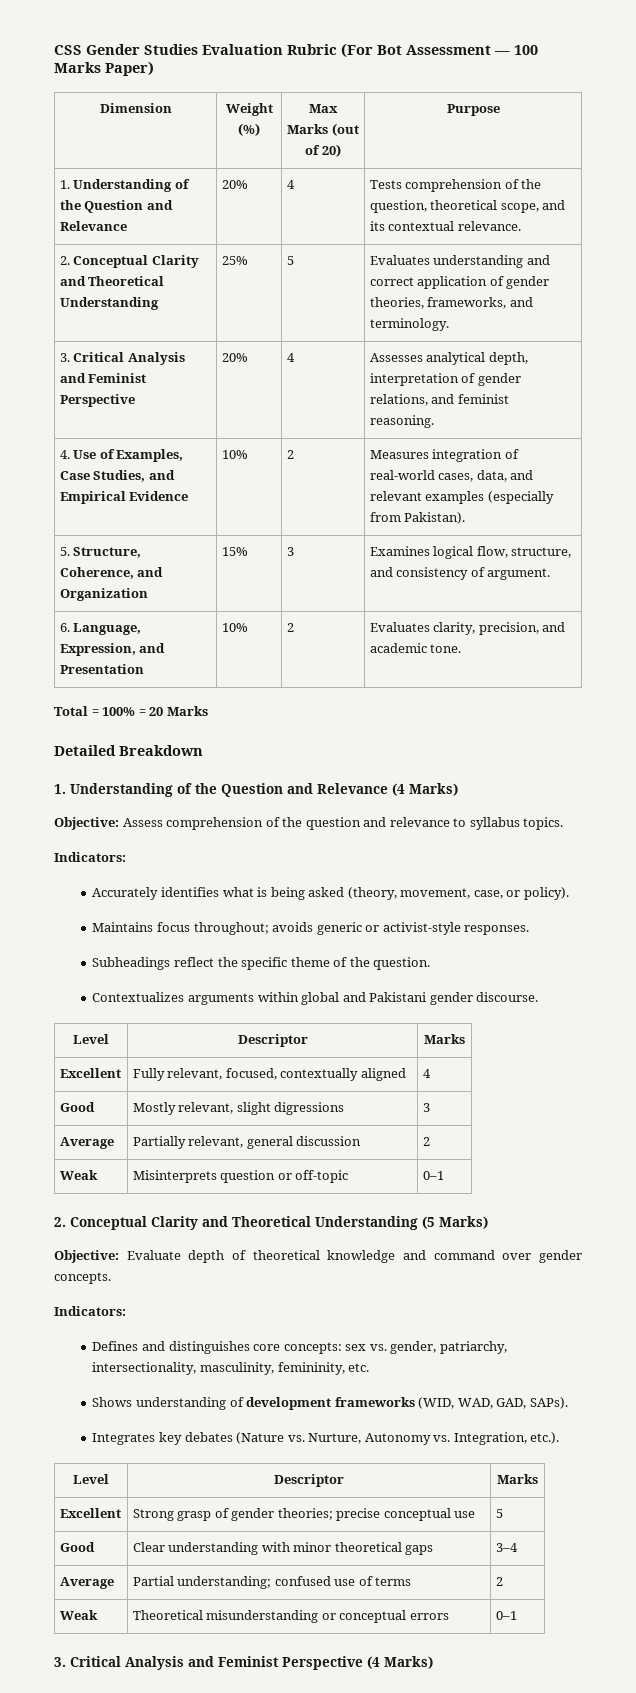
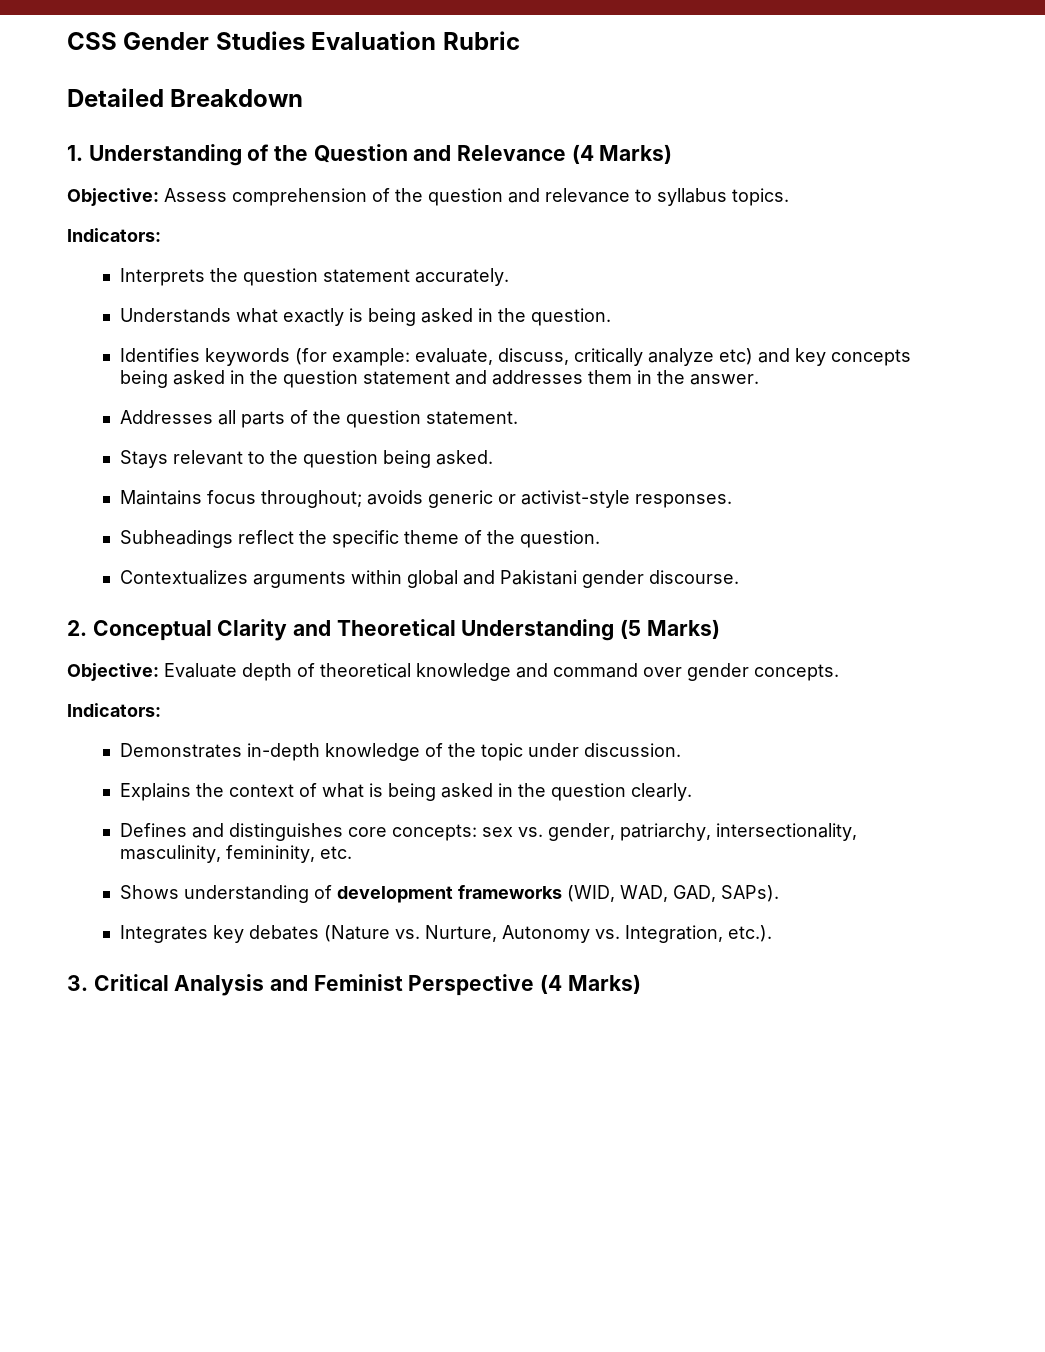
[341,43,538,58] [54,61,154,76] [99,103,172,113] [225,103,273,116] [238,123,260,136] [309,104,338,113] [287,123,359,136] [305,144,341,157] [446,104,500,116] [59,179,190,192] [59,200,173,213] [59,221,127,231] [221,180,248,189] [286,180,295,189] [369,179,542,192] [369,200,566,213] [369,221,521,231] [59,255,199,268] [59,276,165,286] [59,297,159,310] [221,256,248,265] [286,256,294,265] [369,255,550,268] [369,276,550,289] [369,297,533,309] [369,318,449,331] [59,352,185,365] [59,373,147,383] [59,394,135,407] [221,353,248,362] [286,353,295,362] [369,352,528,365] [369,373,521,386] [369,394,509,406] [369,415,434,428] [59,449,184,462] [59,470,175,482] [59,491,189,504] [221,450,248,459] [286,450,294,459] [369,449,519,462] [369,470,534,482] [369,491,554,504] [369,512,466,524] [59,547,142,558] [59,567,164,579] [59,588,148,601] [221,547,248,556] [286,547,294,556] [369,546,572,559] [369,567,551,580] [59,623,142,635] [59,643,166,656] [59,664,144,674] [221,623,248,632] [286,623,294,632] [369,622,566,635] [369,643,462,653] [54,706,208,716] (For Bot Assessment — 100 Marks Paper) // Dimension | Weight (%) | Max Marks (out of 20) | Purpose // 1. Understanding of the Question and Relevance | 20% | 4 | Tests comprehension of the question, theoretical scope, and its contextual relevance. // 2. Conceptual Clarity and Theoretical Understanding | 25% | 5 | Evaluates understanding and correct application of gender theories, frameworks, and terminology. // 3. Critical Analysis and Feminist Perspective | 20% | 4 | Assesses analytical depth, interpretation of gender relations, and feminist reasoning. // 4. Use of Examples, Case Studies, and Empirical Evidence | 10% | 2 | Measures integration of real-world cases, data, and relevant examples (especially from Pakistan). // 5. Structure, Coherence, and Organization | 15% | 3 | Examines logical flow, structure, and consistency of argument. // 6. Language, Expression, and Presentation | 10% | 2 | Evaluates clarity, precision, and academic tone. // Total = 100% = 20 Marks -> (520, 40) none
[92,887,569,900] Accurately identifies what is being asked (theory, movement, case, or policy). -> [119,268,509,286] [119,308,611,326] [119,348,911,366] [119,370,759,388] [119,410,518,428] [119,450,493,468] Interprets the question statement accurately. // Understands what exactly is being asked in the question. // Identifies keywords (for example: evaluate, discuss, critically analyze etc) and key concepts being asked in the question statement and addresses them in the answer. // Addresses all parts of the question statement. // Stays relevant to the question being asked.
[73,1034,109,1044] [237,1034,308,1047] [424,1034,465,1044] [59,1068,121,1078] [132,1068,406,1081] [422,1069,431,1078] [59,1102,95,1112] [132,1102,345,1115] [422,1103,430,1112] [59,1137,114,1149] [132,1136,362,1149] [422,1137,430,1146] [59,1170,98,1180] [132,1170,349,1183] [422,1171,444,1180] // Level | Descriptor | Marks // Excellent | Fully relevant, focused, contextually aligned | 4 // Good | Mostly relevant, slight digressions | 3 // Average | Partially relevant, general discussion | 2 // Weak | Misinterprets question or off-topic | 0–1 -> (739, 577) none
(126, 1311) none -> [119,743,681,761] [119,783,692,801] // Demonstrates in-depth knowledge of the topic under discussion. // Explains the context of what is being asked in the question clearly.
[73,1474,109,1484] [274,1474,344,1487] [497,1474,538,1484] [59,1508,121,1518] [132,1508,476,1521] [495,1509,503,1518] [59,1542,95,1552] [132,1542,434,1555] [495,1543,518,1552] [59,1577,114,1589] [132,1576,412,1589] [495,1577,503,1586] [59,1610,98,1620] [132,1610,449,1623] [495,1611,517,1620] // Level | Descriptor | Marks // Excellent | Strong grasp of gender theories; precise conceptual use | 5 // Good | Clear understanding with minor theoretical gaps | 3–4 // Average | Partial understanding; confused use of terms | 2 // Weak | Theoretical misunderstanding or conceptual errors | 0–1 -> (772, 933) none

